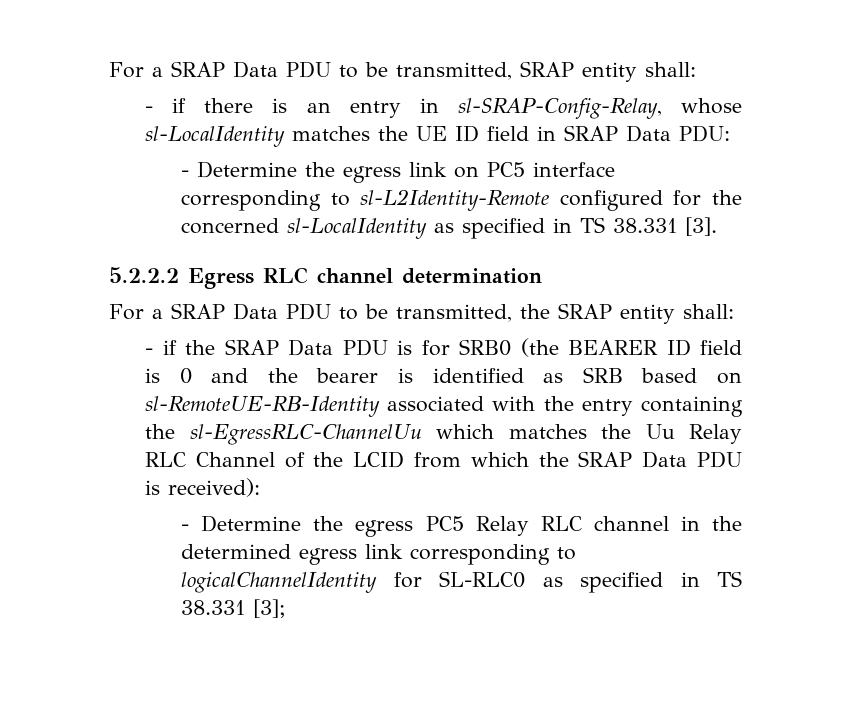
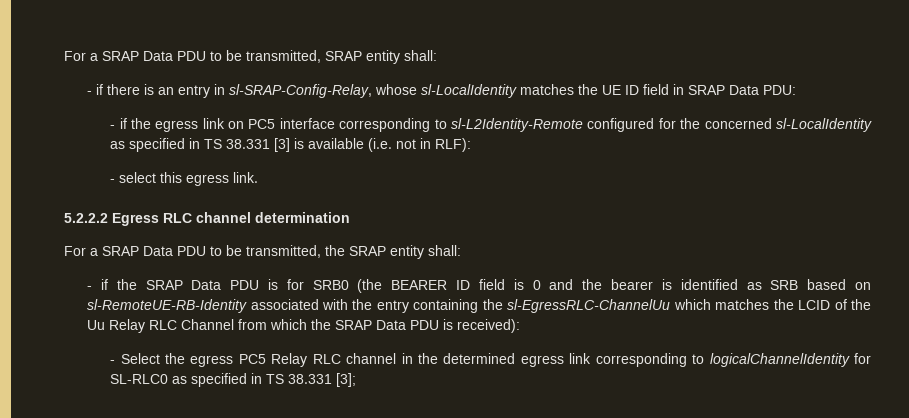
[197,161,298,178] Determine -> [119,118,127,129] if
[685,217,718,236] [3]. -> [274,138,472,152] [110,172,259,186] [3] is available (i.e. not in RLF): // - select this egress link.
(632, 431) none -> [798,299,872,310] LCID of the
[284,451,405,468] of the LCID -> (235, 324) none
[201,515,302,532] Determine -> [120,353,160,364] Select

